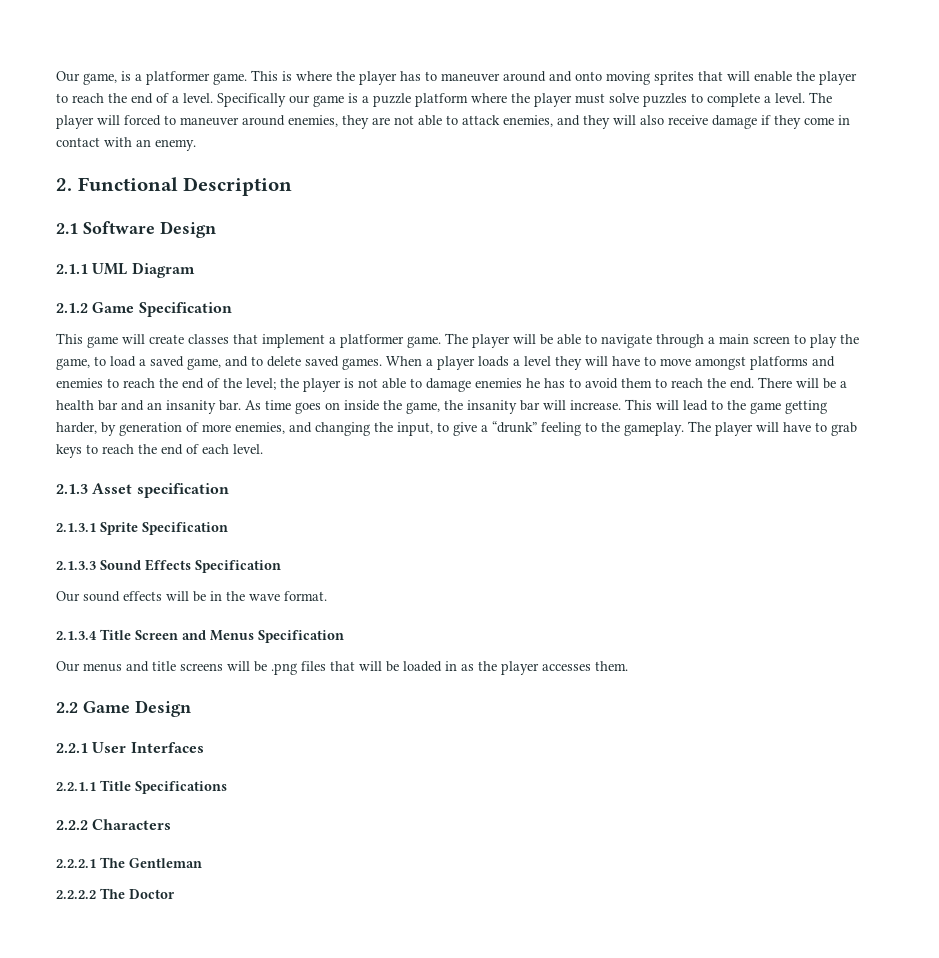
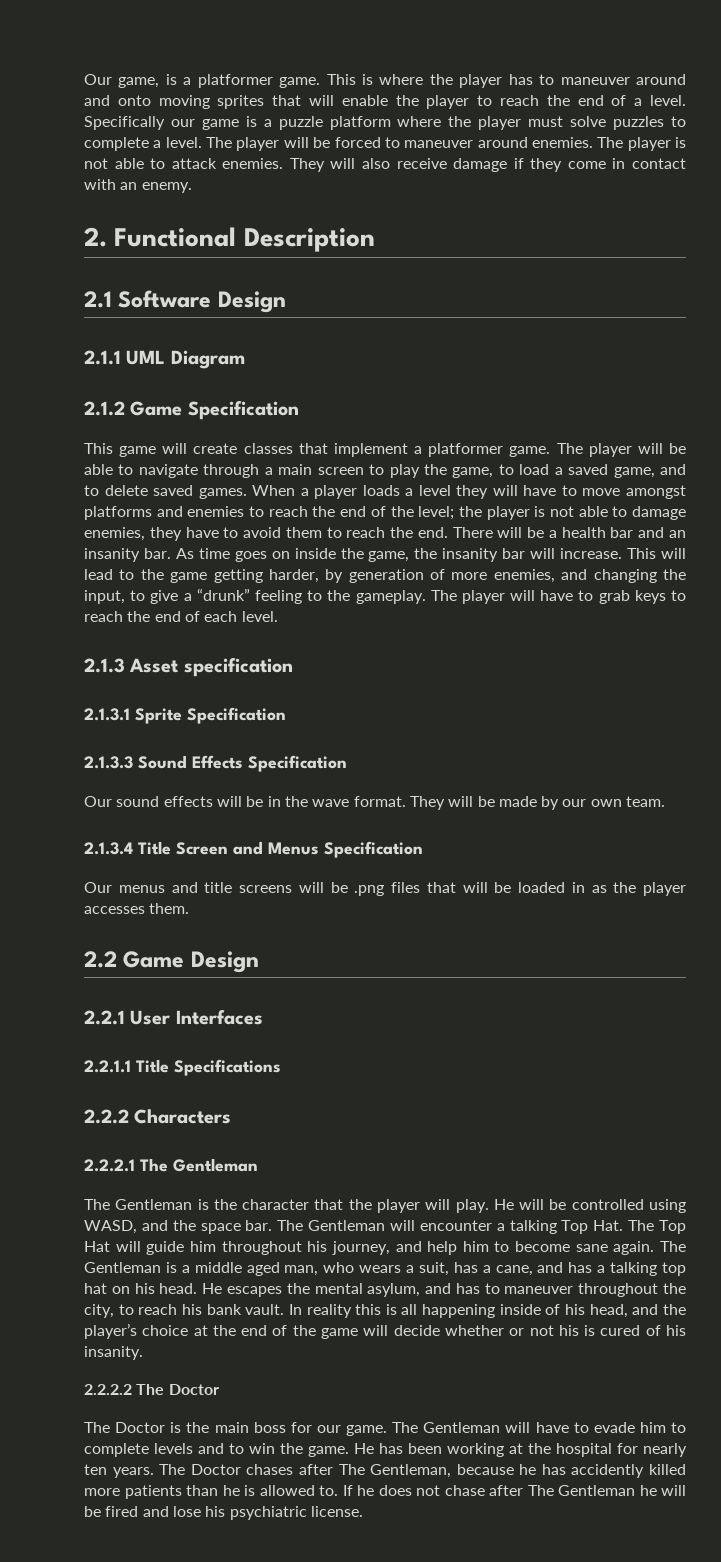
(120, 120) none -> [313,137,331,148] be
[288,115,390,129] enemies, they are -> [531,137,686,151] enemies. The player is
[503,115,610,129] enemies, and they -> [222,158,325,172] enemies. They
[475,378,565,388] enemies he has -> [84,527,219,541] enemies, they have
(327, 596) none -> [409,796,666,810] They will be made by our own team.
[56,888,175,899] 2.2.2.2 The Doctor -> [84,1199,686,1213] [84,1220,686,1234] [84,1241,686,1255] [84,1262,686,1276] [84,1283,686,1297] [84,1304,686,1318] [84,1323,686,1339] [84,1346,143,1360] [84,1384,219,1395] [84,1422,686,1436] [84,1443,687,1457] [84,1464,686,1478] [84,1485,686,1499] [84,1506,363,1520] The Gentleman is the character that the player will play. He will be controlled using WASD, and the space bar. The Gentleman will encounter a talking Top Hat. The Top Hat will guide him throughout his journey, and help him to become sane again. The Gentleman is a middle aged man, who wears a suit, has a cane, and has a talking top hat on his head. He escapes the mental asylum, and has to maneuver throughout the city, to reach his bank vault. In reality this is all happening inside of his head, and the player’s choice at the end of the game will decide whether or not his is cured of his insanity. // 2.2.2.2 The Doctor // The Doctor is the main boss for our game. The Gentleman will have to evade him to complete levels and to win the game. He has been working at the hospital for nearly ten years. The Doctor chases after The Gentleman, because he has accidently killed more patients than he is allowed to. If he does not chase after The Gentleman he will be fired and lose his psychiatric license.

